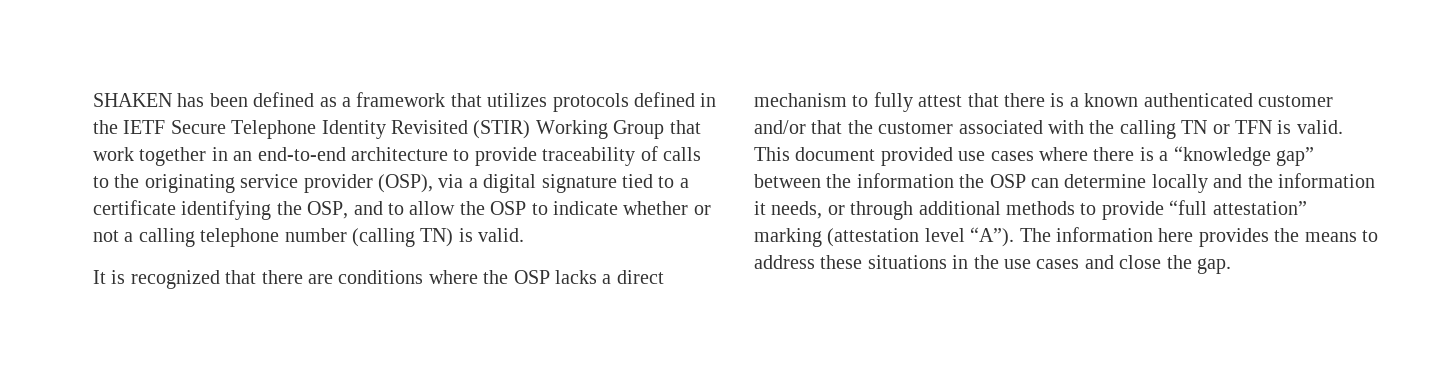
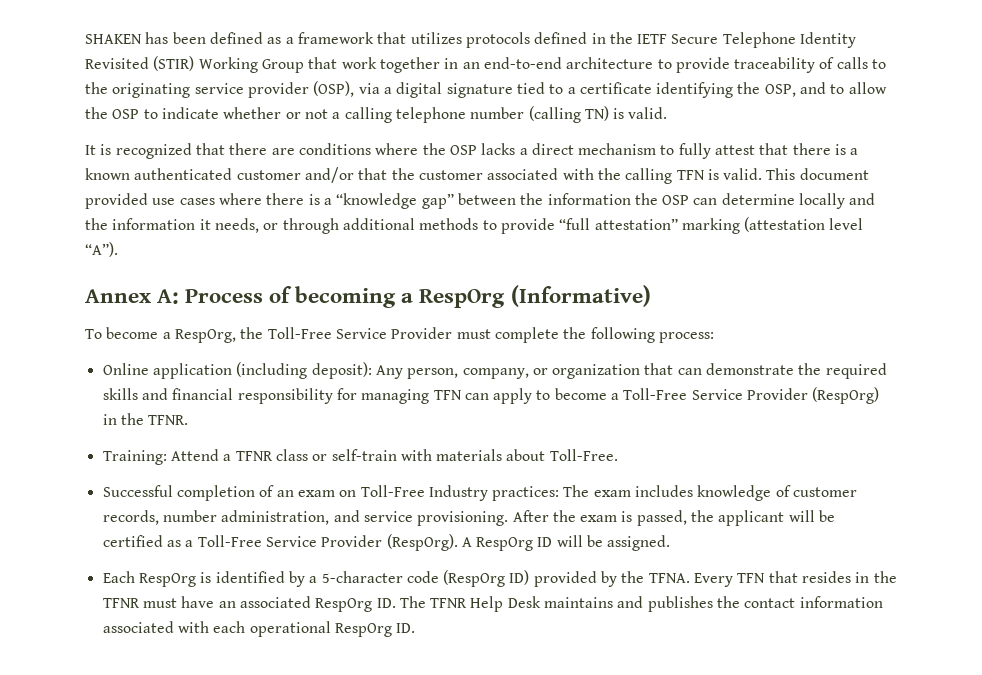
[1181,120,1230,134] TN or -> (673, 176) none
[1019,227,1378,247] [754,255,1231,274] The information here provides the means to address these situations in the use cases and close the gap. -> [85,285,651,308] [85,327,714,343] [102,362,887,379] [102,387,880,404] [102,413,189,425] [102,449,618,465] [102,485,858,501] [102,510,836,526] [102,534,671,551] [102,570,897,587] [102,596,883,612] [102,621,416,637] // Annex A: Process of becoming a RespOrg (Informative) // To become a RespOrg, the Toll-Free Service Provider must complete the following process: // Online application (including deposit): Any person, company, or organization that can demonstrate the required skills and financial responsibility for managing TFN can apply to become a Toll-Free Service Provider (RespOrg) in the TFNR. // Training: Attend a TFNR class or self-train with materials about Toll-Free. // Successful completion of an exam on Toll-Free Industry practices: The exam includes knowledge of customer records, number administration, and service provisioning. After the exam is passed, the applicant will be certified as a Toll-Free Service Provider (RespOrg). A RespOrg ID will be assigned. // Each RespOrg is identified by a 5-character code (RespOrg ID) provided by the TFNA. Every TFN that resides in the TFNR must have an associated RespOrg ID. The TFNR Help Desk maintains and publishes the contact information associated with each operational RespOrg ID.

